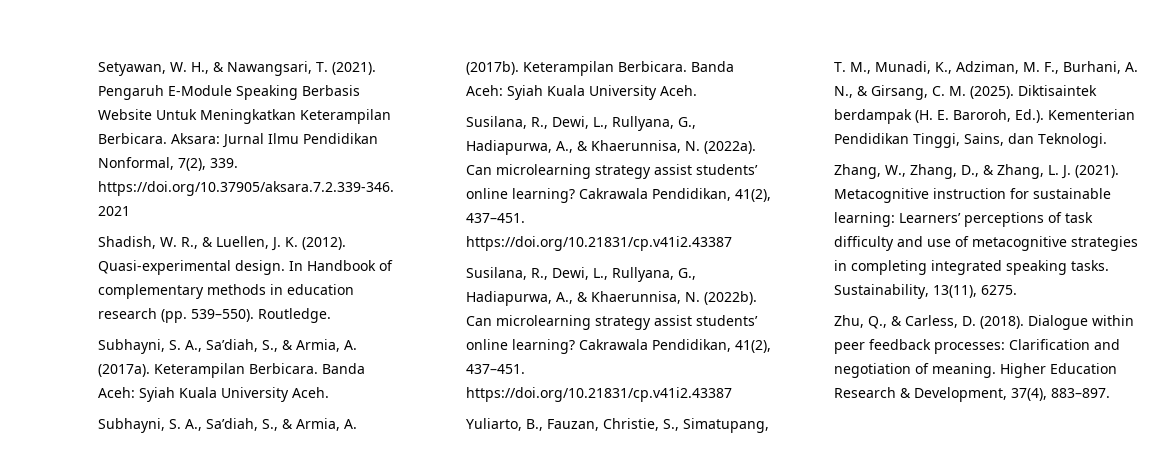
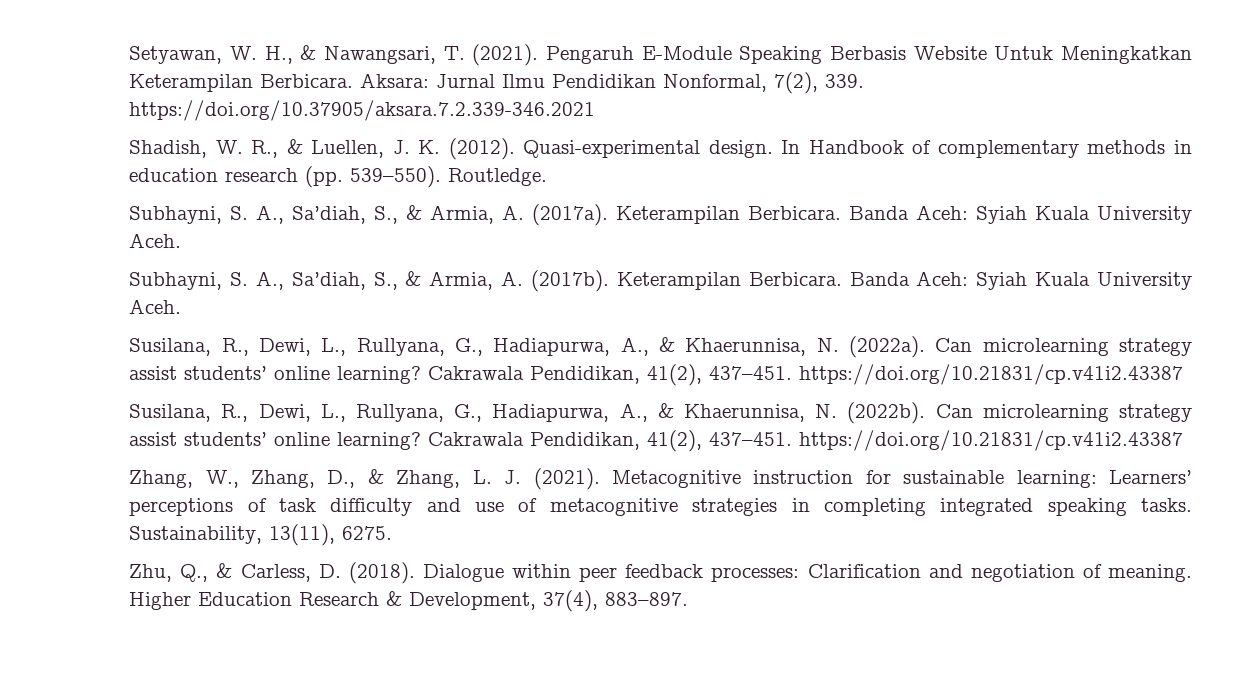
[465,418,769,433] [833,61,1138,74] [833,85,1097,100] [833,109,1135,124] [833,133,1107,148] // Yuliarto, B., Fauzan, Christie, S., Simatupang, T. M., Munadi, K., Adziman, M. F., Burhani, A. N., & Girsang, C. M. (2025). Diktisaintek berdampak (H. E. Baroroh, Ed.). Kementerian Pendidikan Tinggi, Sains, dan Teknologi. -> (1184, 440) none

